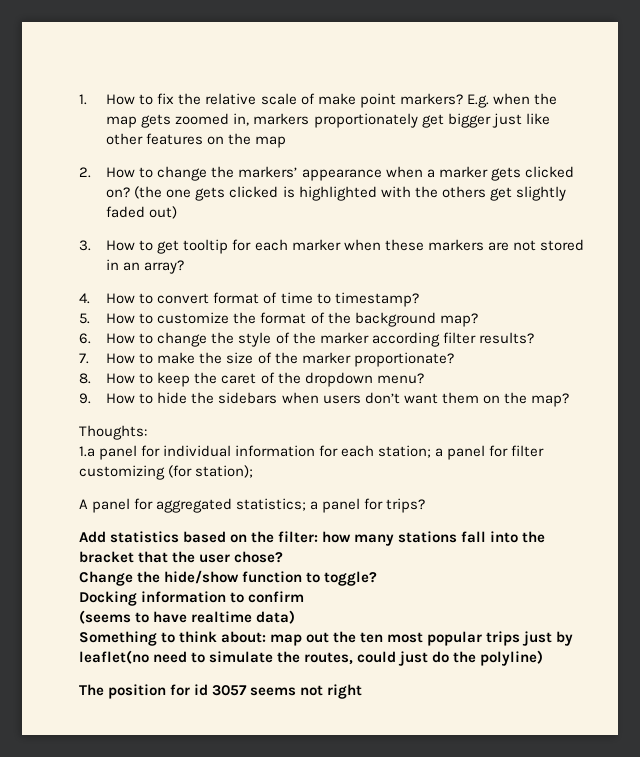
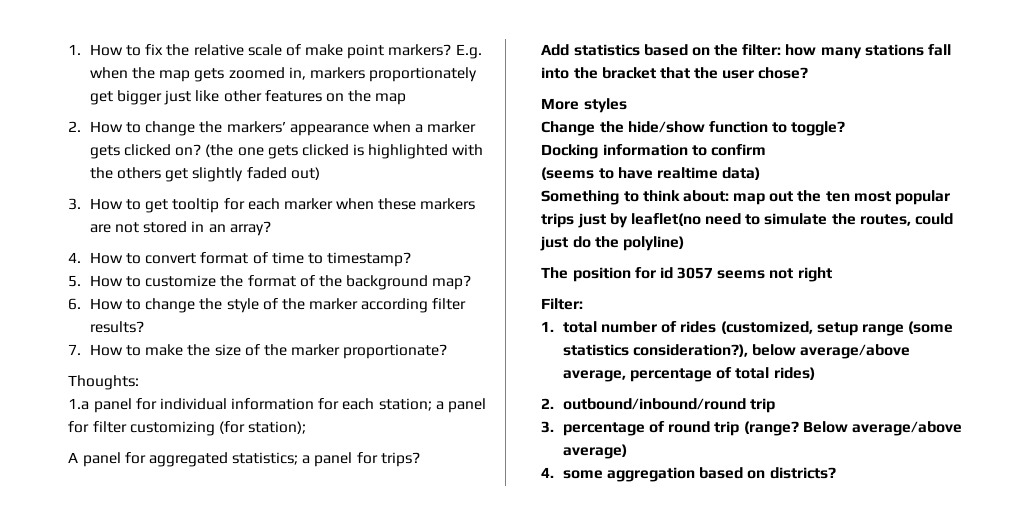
[78,372,424,387] [78,392,569,407] // 8. How to keep the caret of the dropdown menu? // 9. How to hide the sidebars when users don’t want them on the map? -> (448, 351) none
(283, 557) none -> [541,98,627,113] // More styles
(362, 691) none -> [541,298,584,310] [541,321,954,336] [562,344,911,359] [562,367,815,382] [541,398,775,413] [541,421,962,436] [562,444,627,459] [541,467,836,482] // Filter: // 1. total number of rides (customized, setup range (some statistics consideration?), below average/above average, percentage of total rides) // 2. outbound/inbound/round trip // 3. percentage of round trip (range? Below average/above average) // 4. some aggregation based on districts?

